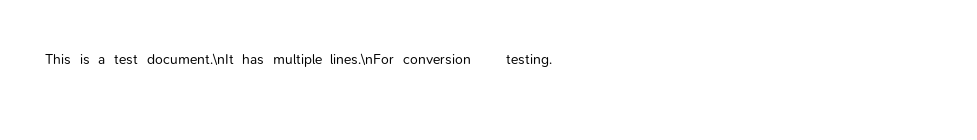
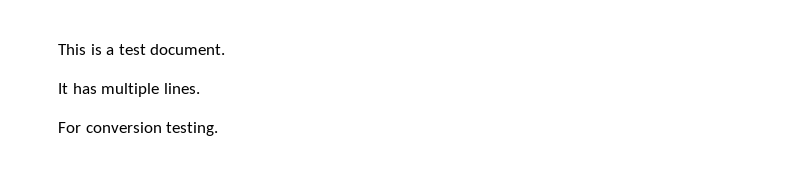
[146,53,395,67] document.\nIt has multiple lines.\nFor -> [150,44,226,55] [58,83,200,97] [58,122,81,133] document. // It has multiple lines. // For

